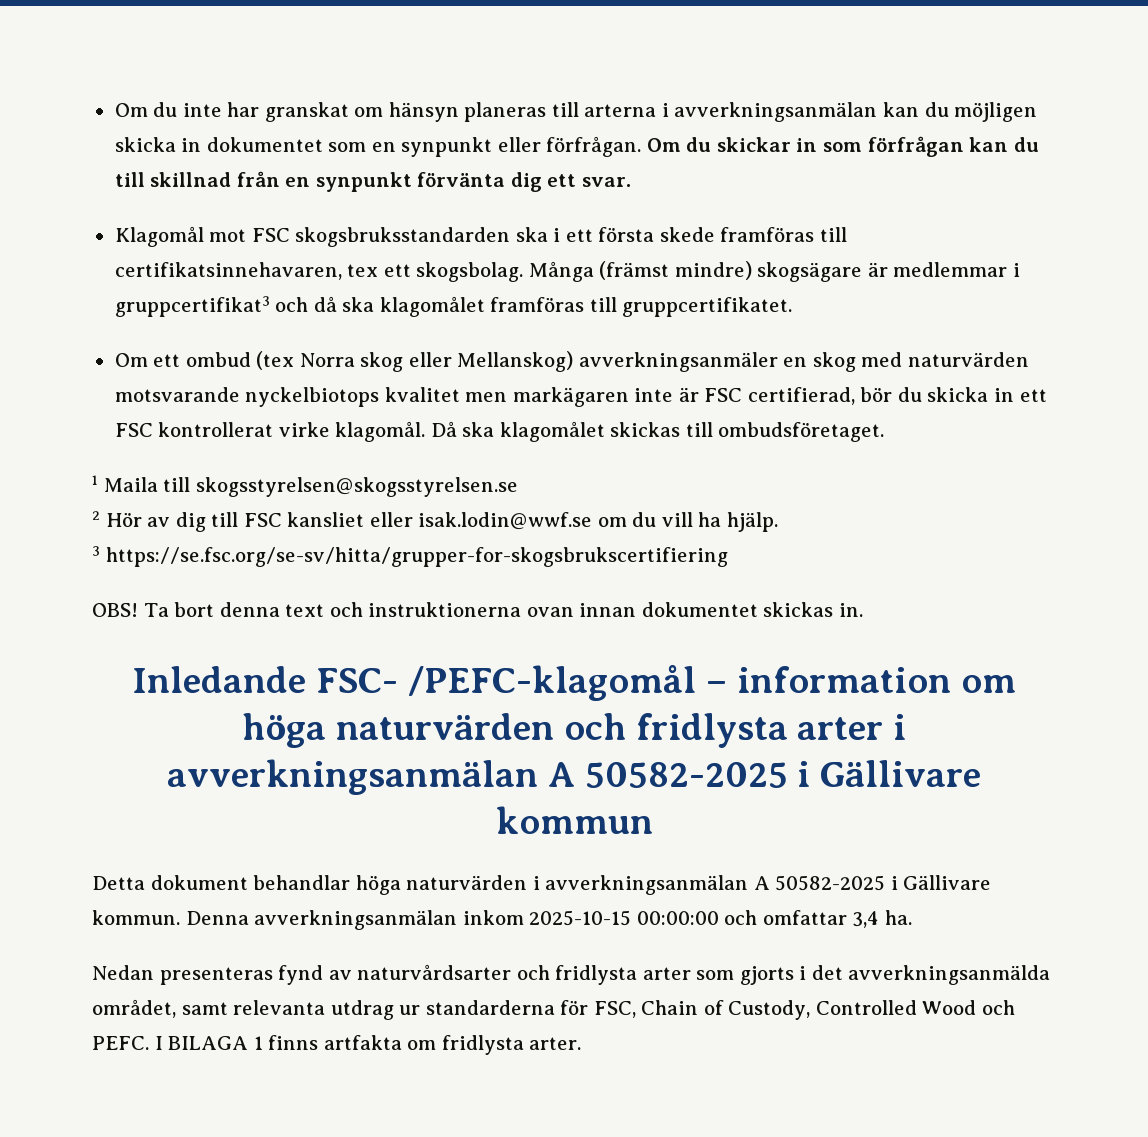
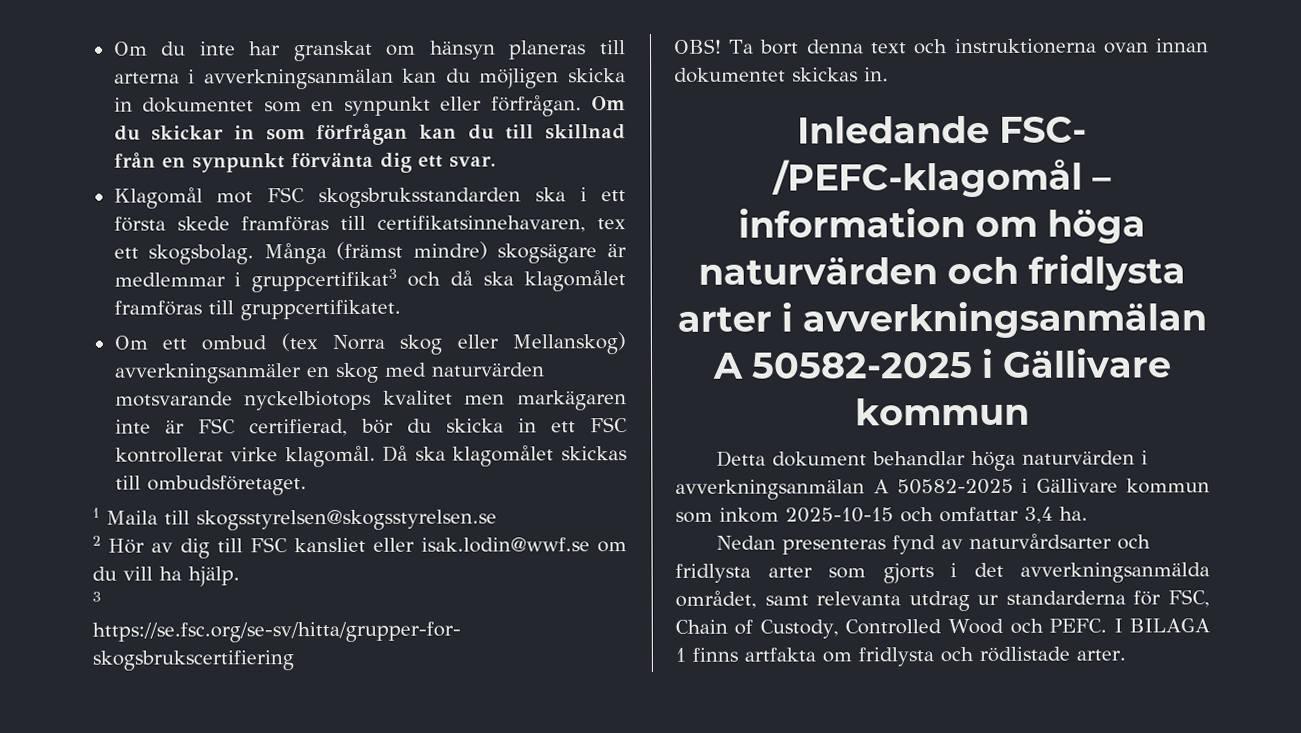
[92,910,458,930] kommun. Denna avverkningsanmälan -> [1126,478,1210,494] [675,511,713,523] kommun som
[636,911,719,925] 00:00:00 -> (894, 515) none
(524, 1045) none -> [940,646,1070,663] och rödlistade

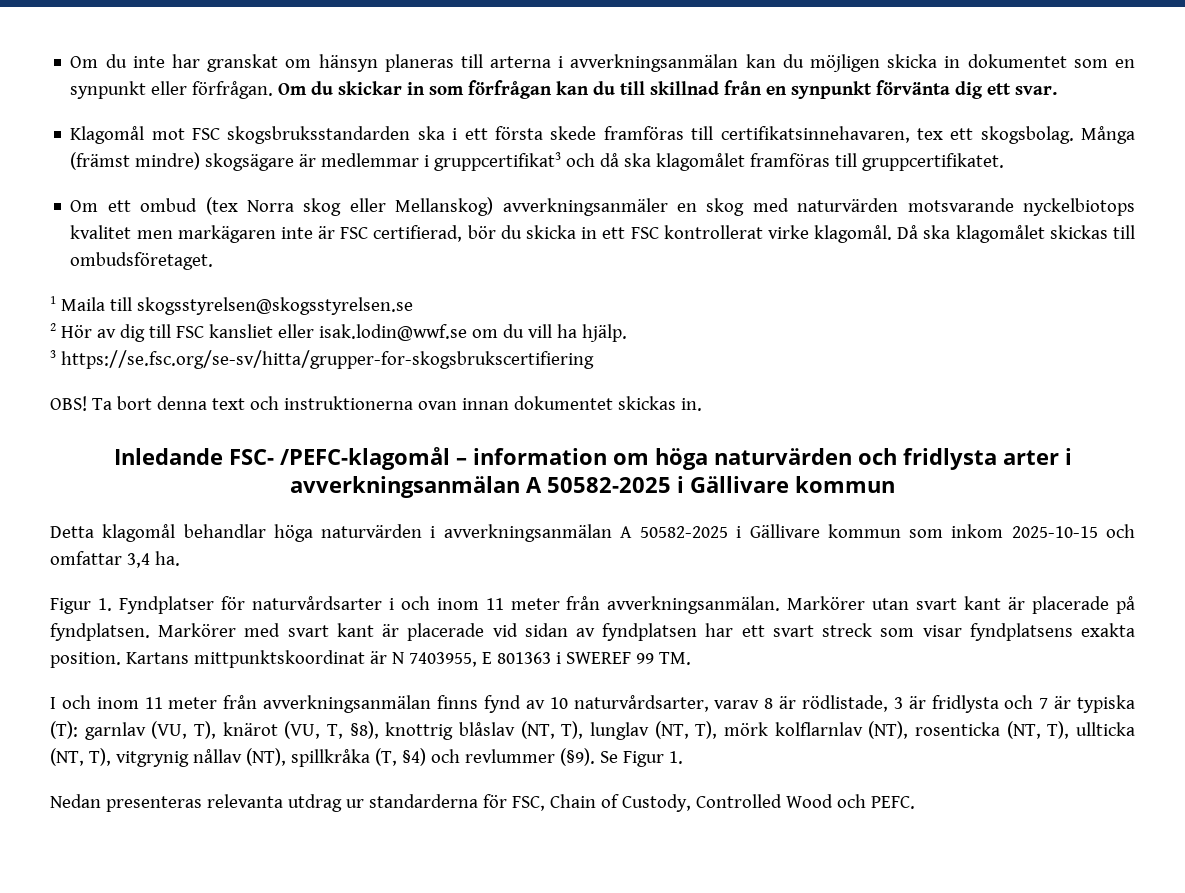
[772,451,868,467] dokument -> [102,524,176,542] klagomål
[716,533,1152,555] [675,562,1210,584] [675,590,809,609] Nedan presenteras fynd av naturvårdsarter och fridlysta arter som gjorts i det avverkningsanmälda området, samt -> [50,596,1135,614] [50,623,1135,641] [50,650,691,668] [50,695,1135,713] [50,721,1135,740] [50,748,683,767] [50,794,202,812] Figur 1. Fyndplatser för naturvårdsarter i och inom 11 meter från avverkningsanmälan. Markörer utan svart kant är placerade på fyndplatsen. Markörer med svart kant är placerade vid sidan av fyndplatsen har ett svart streck som visar fyndplatsens exakta position. Kartans mittpunktskoordinat är N 7403955, E 801363 i SWEREF 99 TM. // I och inom 11 meter från avverkningsanmälan finns fynd av 10 naturvårdsarter, varav 8 är rödlistade, 3 är fridlysta och 7 är typiska (T): garnlav (VU, T), knärot (VU, T, §8), knottrig blåslav (NT, T), lunglav (NT, T), mörk kolflarnlav (NT), rosenticka (NT, T), ullticka (NT, T), vitgrynig nållav (NT), spillkråka (T, §4) och revlummer (§9). Se Figur 1. // Nedan presenteras
[1113,618,1210,633] [675,646,1126,667] I BILAGA 1 finns artfakta om fridlysta och rödlistade arter. -> (915, 802) none

